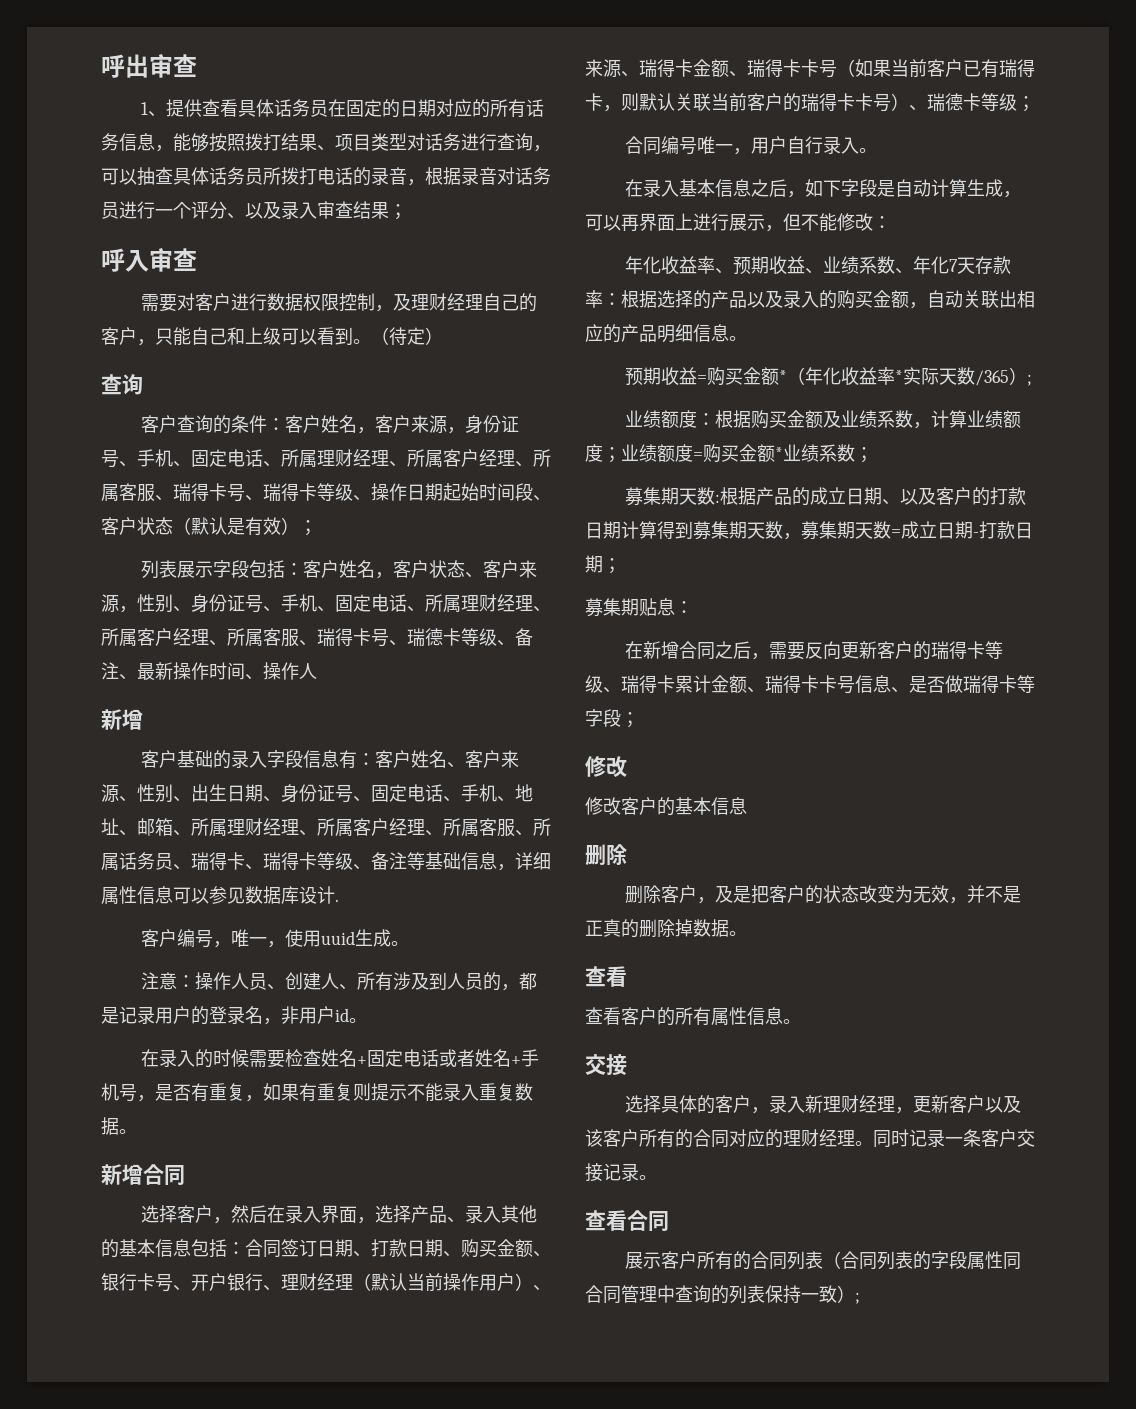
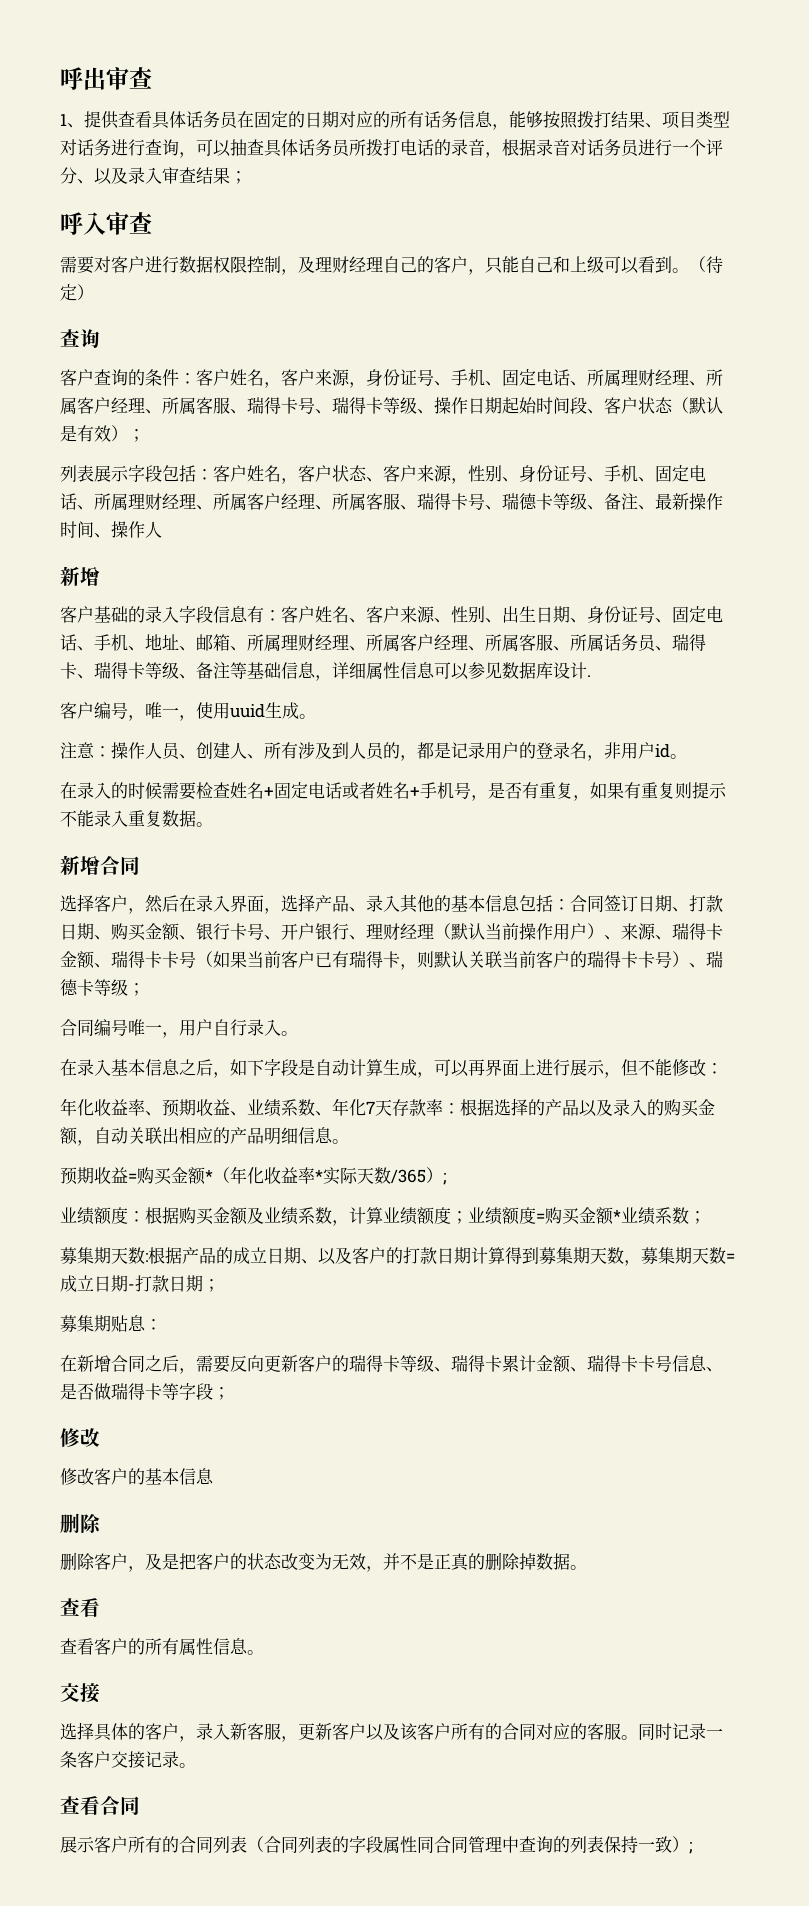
[822,1095,895,1113] 理财经理 -> [247,1723,281,1740] 客服
[783,1129,855,1147] 理财经理 -> [587,1723,621,1740] 客服

